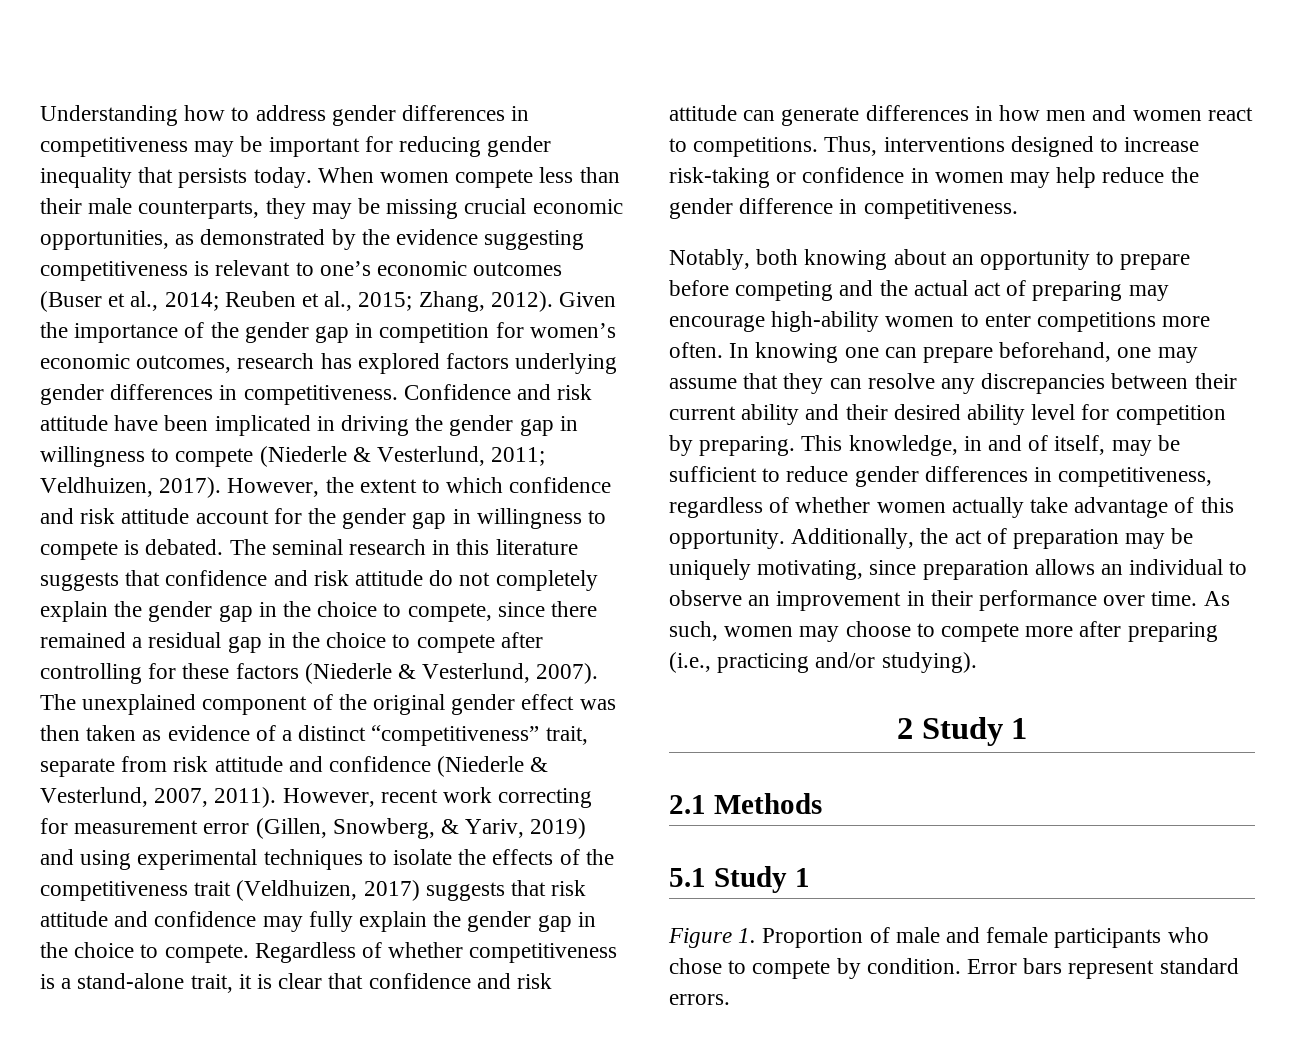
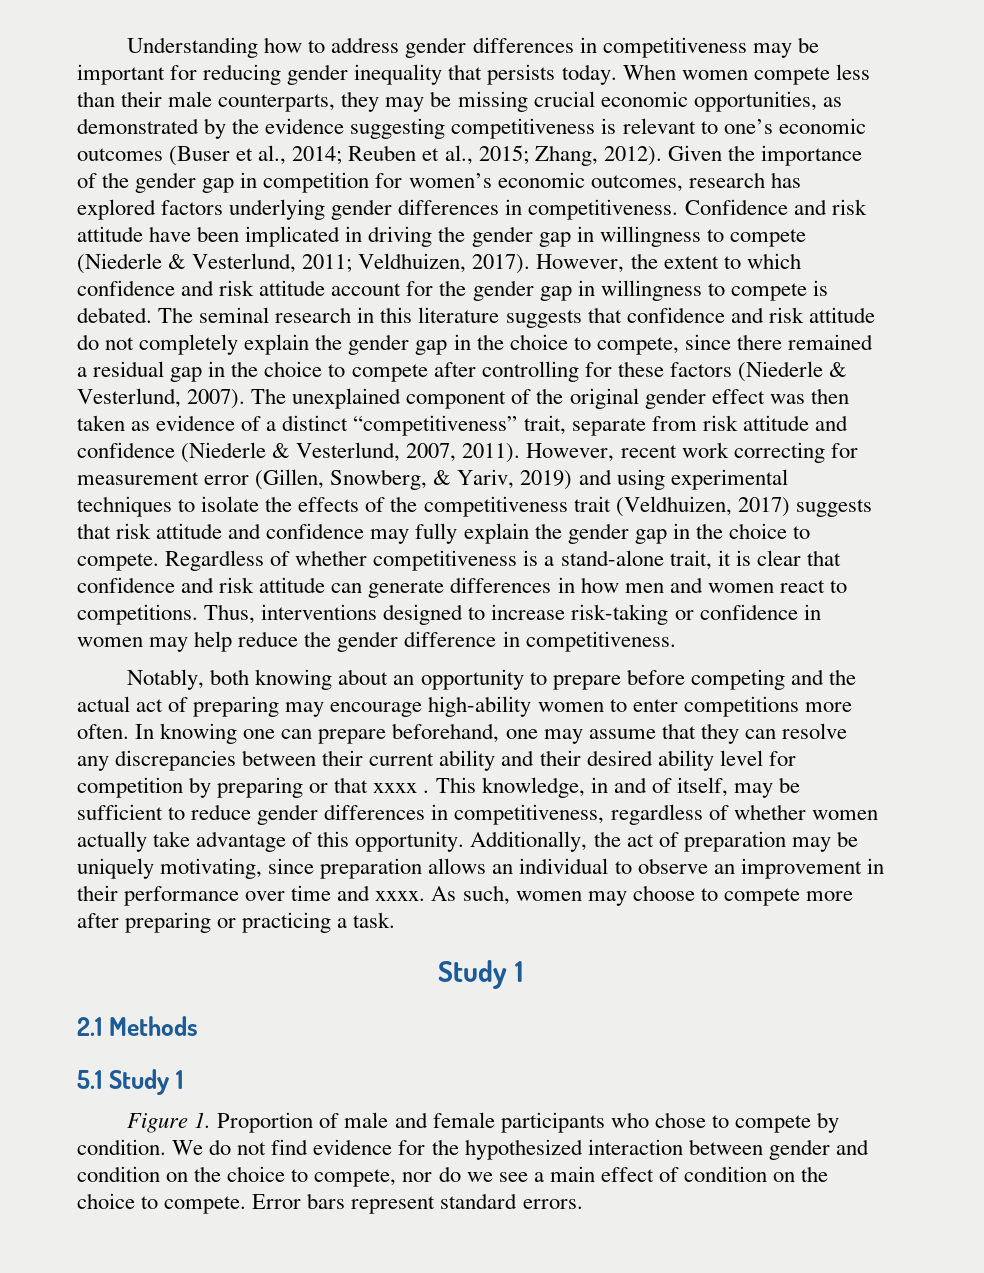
[699,436,796,456] preparing. -> [217,777,430,798] preparing or that xxxx .
[1151,591,1198,606] time. -> [291,885,426,901] time and xxxx.
[669,652,977,673] [896,718,913,739] (i.e., practicing and/or studying). // 2 -> [217,912,396,933] or practicing a task. //
(961, 966) none -> [172,1139,869,1160] [77,1166,829,1187] [77,1193,247,1214] We do not find evidence for the hypothesized interaction between gender and condition on the choice to compete, nor do we see a main effect of condition on the choice to compete.

